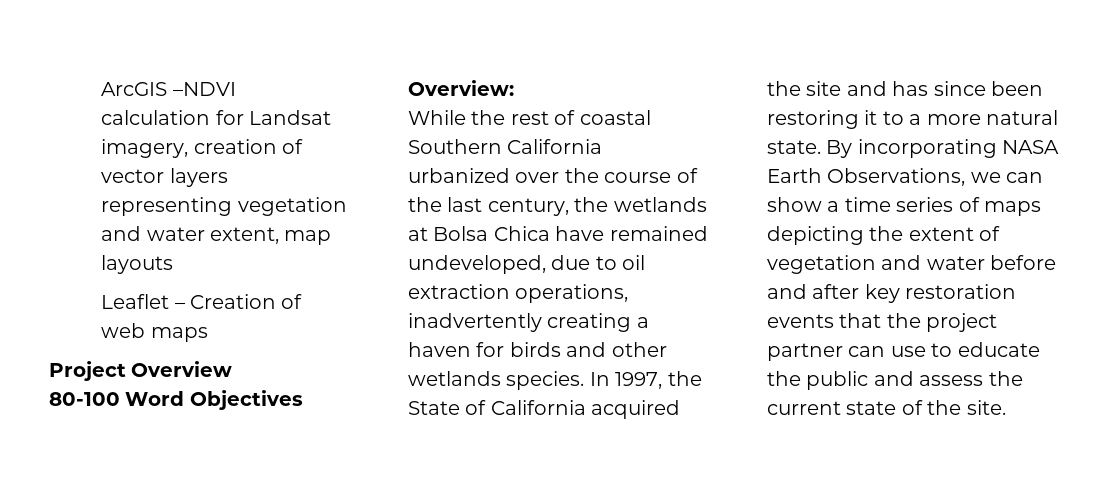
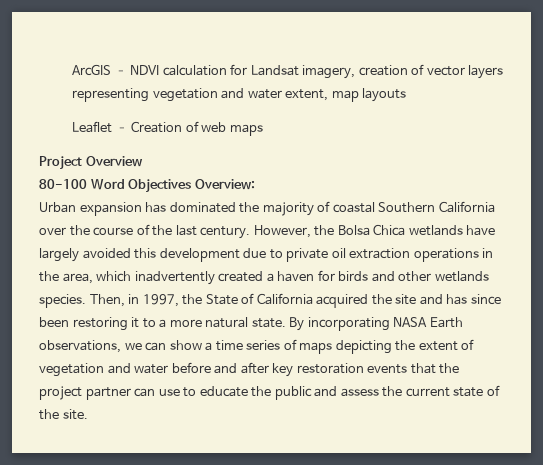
[172,82,236,96] –NDVI -> [114,65,160,75] – NDVI
[408,110,549,125] While the rest -> [39,202,314,216] Urban expansion has dominated the majority
[408,168,510,183] urbanized -> (495, 207) none
[487,197,707,216] [408,226,708,241] [408,255,546,274] century, the wetlands at Bolsa Chica have remained undeveloped, -> [200,224,496,239] [39,248,240,262] century. However, the Bolsa Chica wetlands have largely avoided this development
(617, 263) none -> [286,248,329,262] private
[515,284,629,303] [408,313,632,332] operations, inadvertently creating -> [413,248,494,262] [39,271,264,285] operations in the area, which inadvertently created
[589,372,610,386] In -> [89,294,140,307] Then, in
[827,168,966,186] Observations, -> [39,340,121,353] observations,

